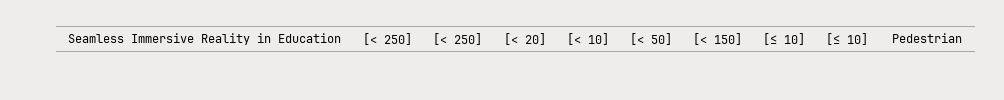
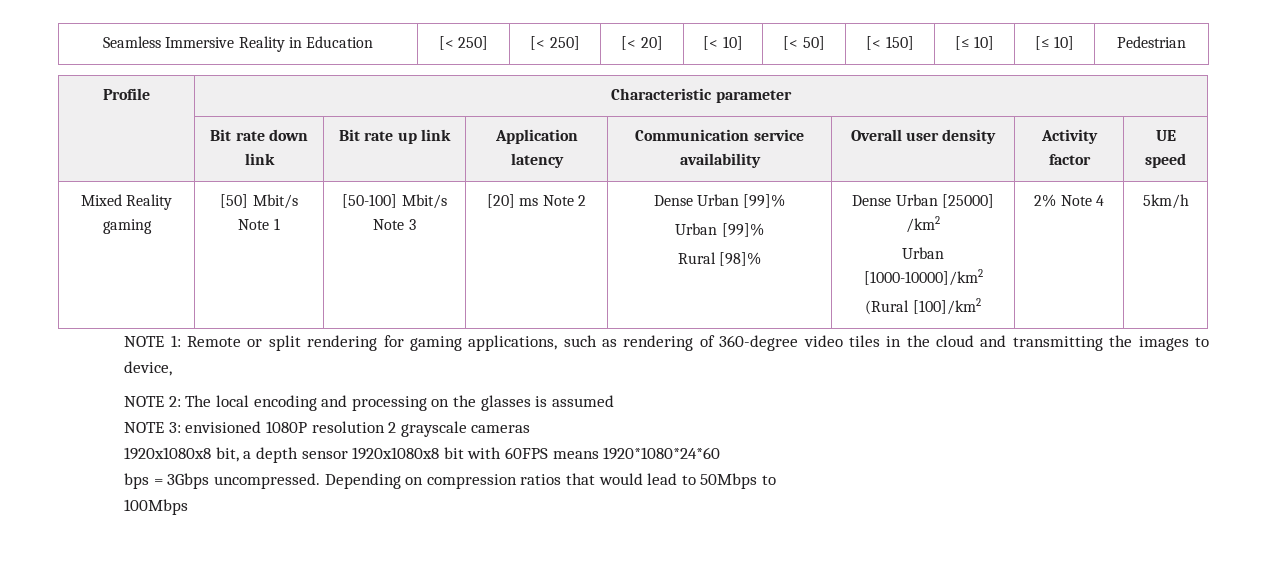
(962, 38) none -> [103,88,150,100] [611,88,792,103] [210,129,308,141] [244,153,275,165] [339,129,451,144] [494,129,578,144] [510,153,564,168] [635,129,804,141] [679,153,761,168] [850,129,997,144] [1040,129,1098,144] [1048,154,1091,165] [1155,130,1176,141] [1145,153,1186,168] [80,194,173,210] [102,219,152,234] [220,194,298,209] [238,218,280,230] [342,194,447,209] [373,219,416,230] [487,194,586,208] [653,194,786,208] [675,223,764,237] [677,252,762,266] [852,194,994,208] [906,216,940,233] [902,247,944,259] [863,269,983,286] [865,298,981,315] [1034,194,1104,207] [1142,194,1189,209] [124,335,1209,351] [124,361,173,376] [124,395,614,411] [124,421,531,437] [124,447,721,463] [124,473,776,489] [124,499,189,515] // Profile | Characteristic parameter // | Bit rate down link | Bit rate up link | Application latency | Communication service availability | Overall user density | Activity factor | UE speed // Mixed Reality gaming | [50] Mbit/s Note 1 | [50-100] Mbit/s Note 3 | [20] ms Note 2 | Dense Urban [99]% // Urban [99]% // Rural [98]% | Dense Urban [25000] /km2 // Urban [1000-10000]/km2 // (Rural [100]/km2 | 2% Note 4 | 5km/h // NOTE 1: Remote or split rendering for gaming applications, such as rendering of 360-degree video tiles in the cloud and transmitting the images to device, // NOTE 2: The local encoding and processing on the glasses is assumed // NOTE 3: envisioned 1080P resolution 2 grayscale cameras // 1920x1080x8 bit, a depth sensor 1920x1080x8 bit with 60FPS means 1920*1080*24*60 // bps = 3Gbps uncompressed. Depending on compression ratios that would lead to 50Mbps to // 100Mbps

